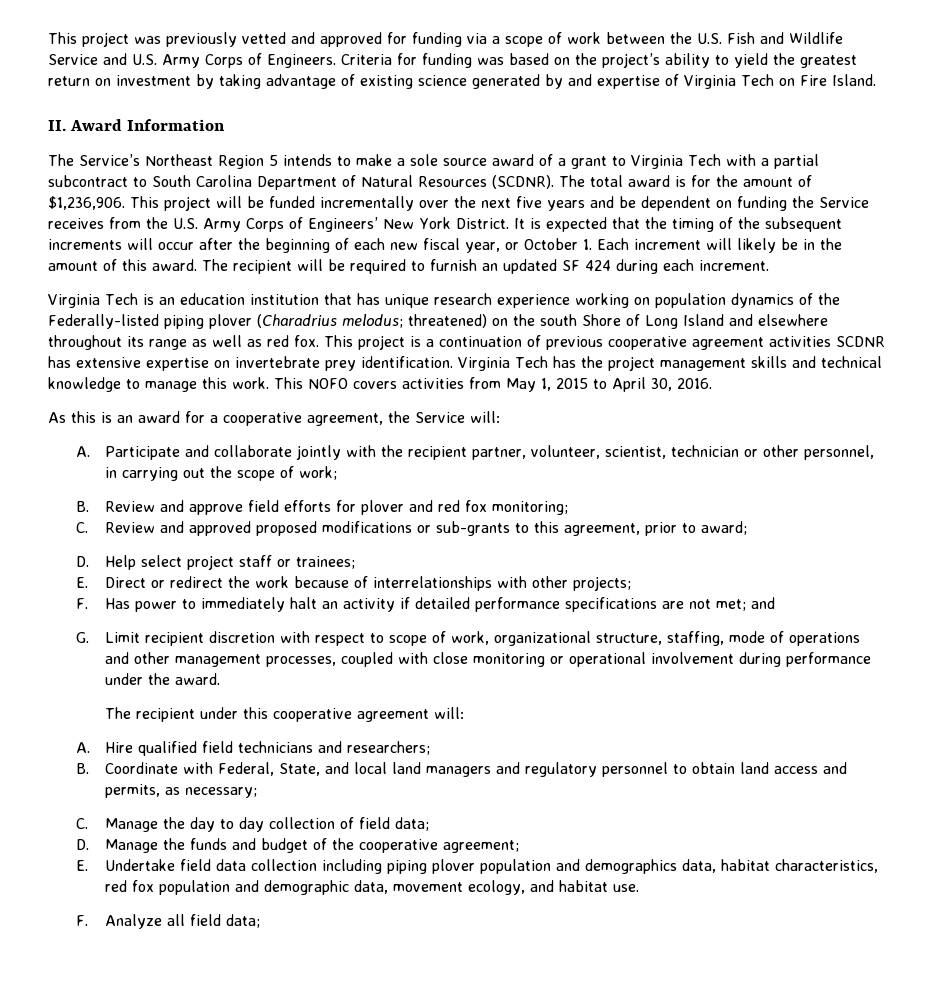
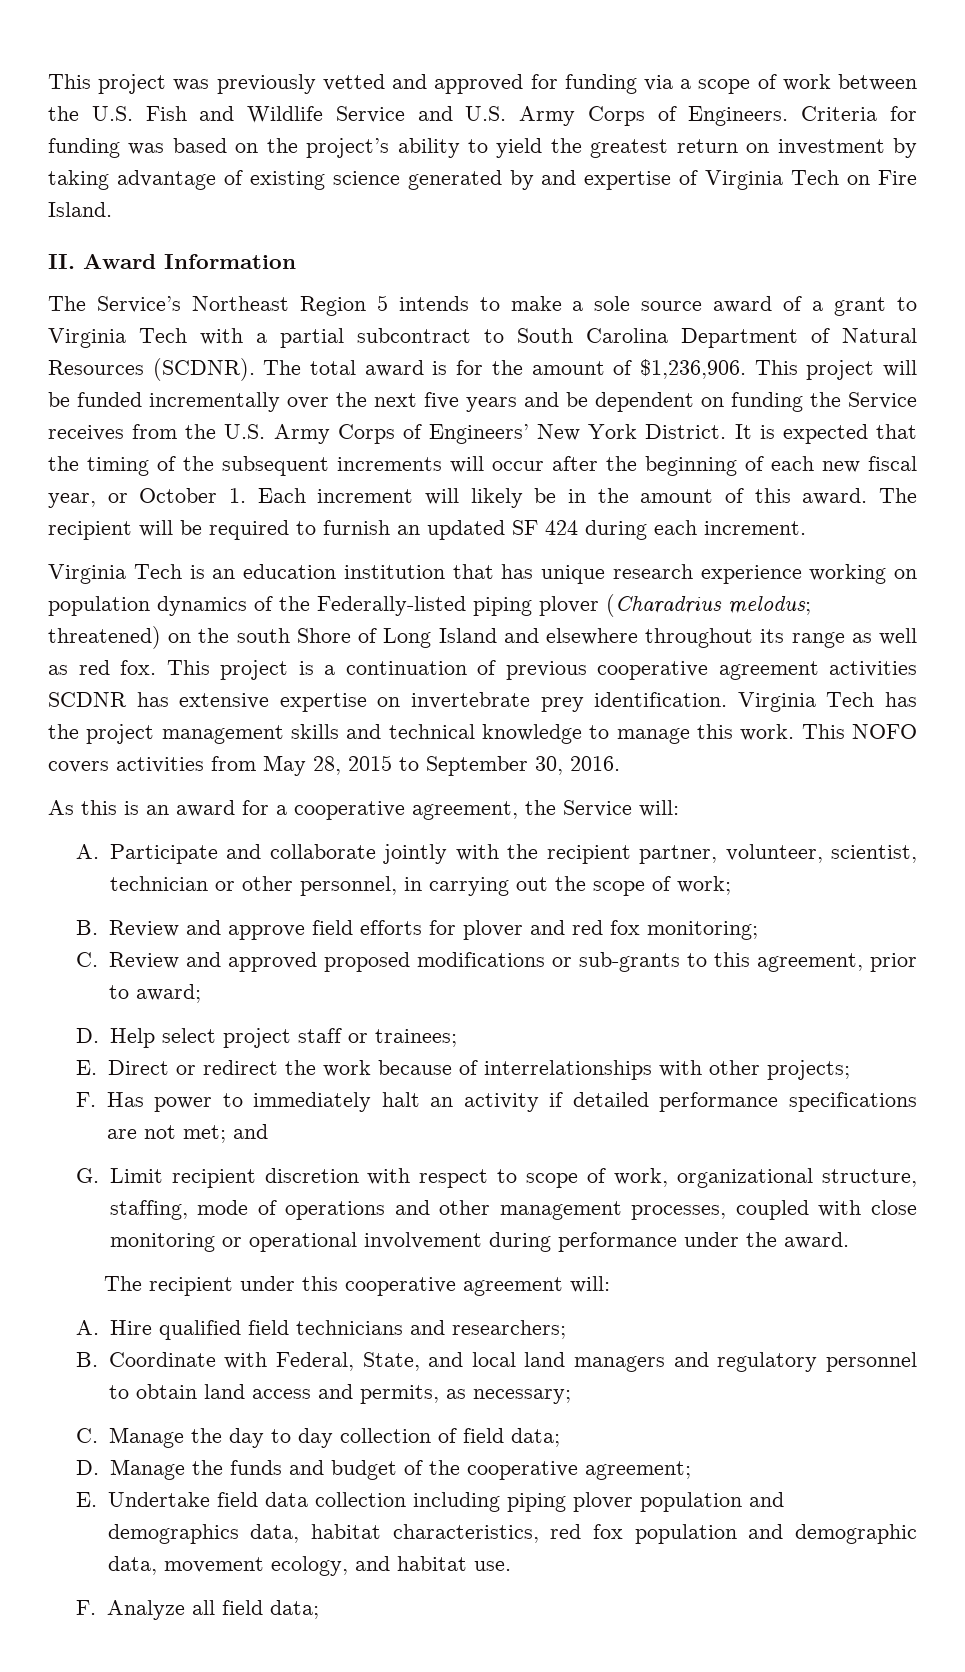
[541,378,551,391] 1, -> [313,756,341,775] 28,
[612,377,646,392] April -> [426,756,528,776] September

